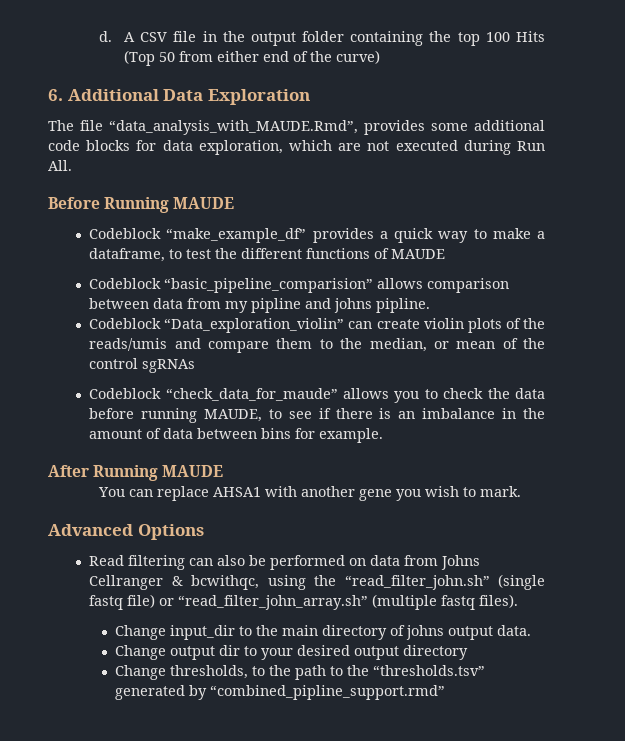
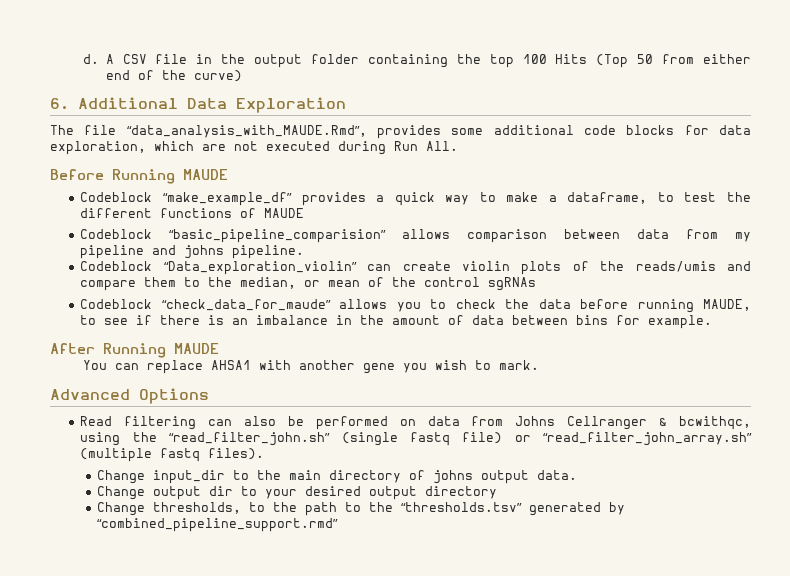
[251,298,302,313] pipline -> [80,245,145,259] pipeline
[376,298,431,313] pipline. -> [232,245,305,259] pipeline.
[209,685,445,700] “combined_pipline_support.rmd” -> [97,518,339,532] “combined_pipeline_support.rmd”

